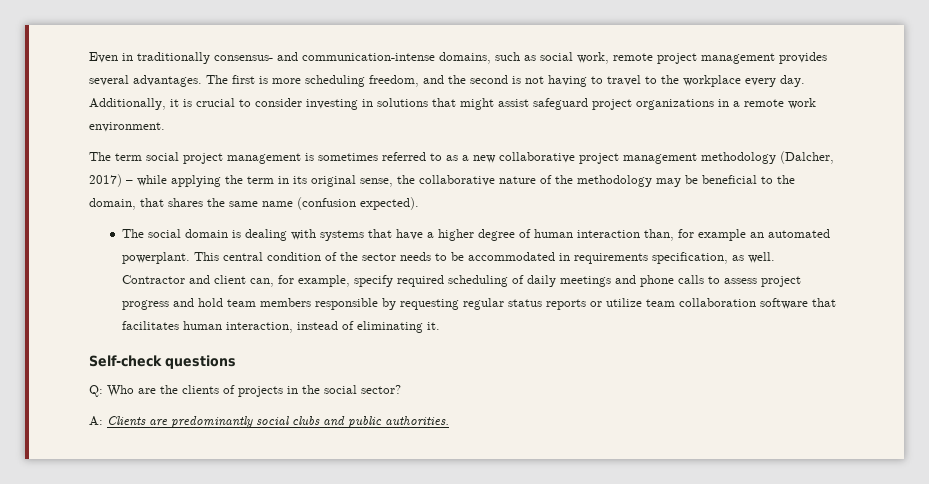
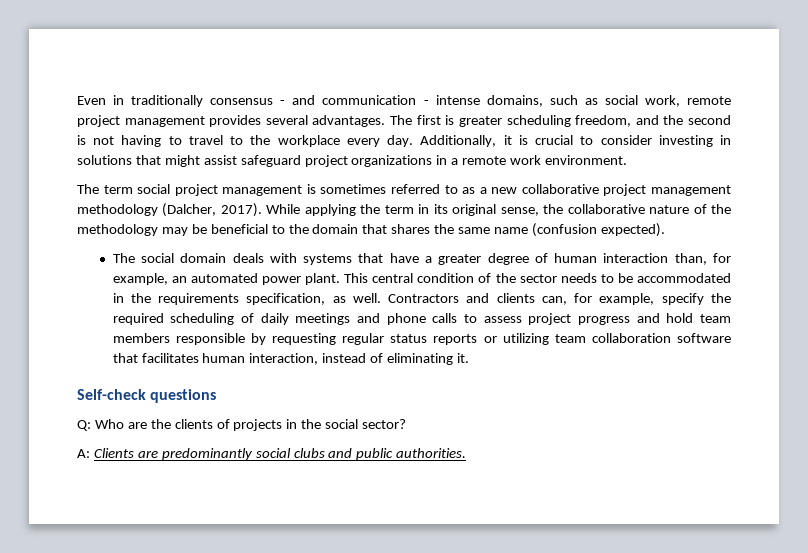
[214,52,435,61] consensus- and communication-intense -> [210,95,480,105] consensus - and communication - intense
[272,78,301,84] more -> [458,116,502,127] greater
[89,174,167,187] 2017) – while -> [220,203,301,217] 2017). While
[89,198,136,210] domain, -> [312,224,359,234] domain
[231,229,287,241] is dealing -> [232,253,264,263] deals
[437,229,474,241] higher -> [438,254,482,265] greater
[697,229,746,241] example -> [112,273,168,285] example,
[121,252,190,264] powerplant. -> [261,273,341,285] power plant.
(570, 257) none -> [130,293,151,303] the
[121,275,246,284] Contractor and client -> [388,293,535,303] Contractors and clients
(393, 281) none -> [711,293,731,303] the
[605,298,642,307] utilize -> [502,333,549,345] utilizing

